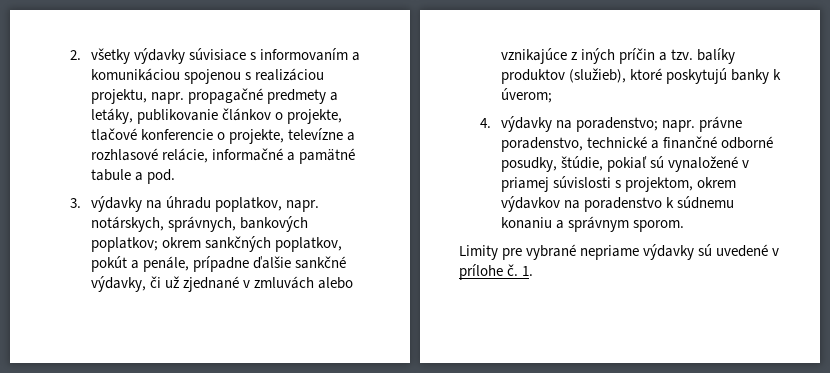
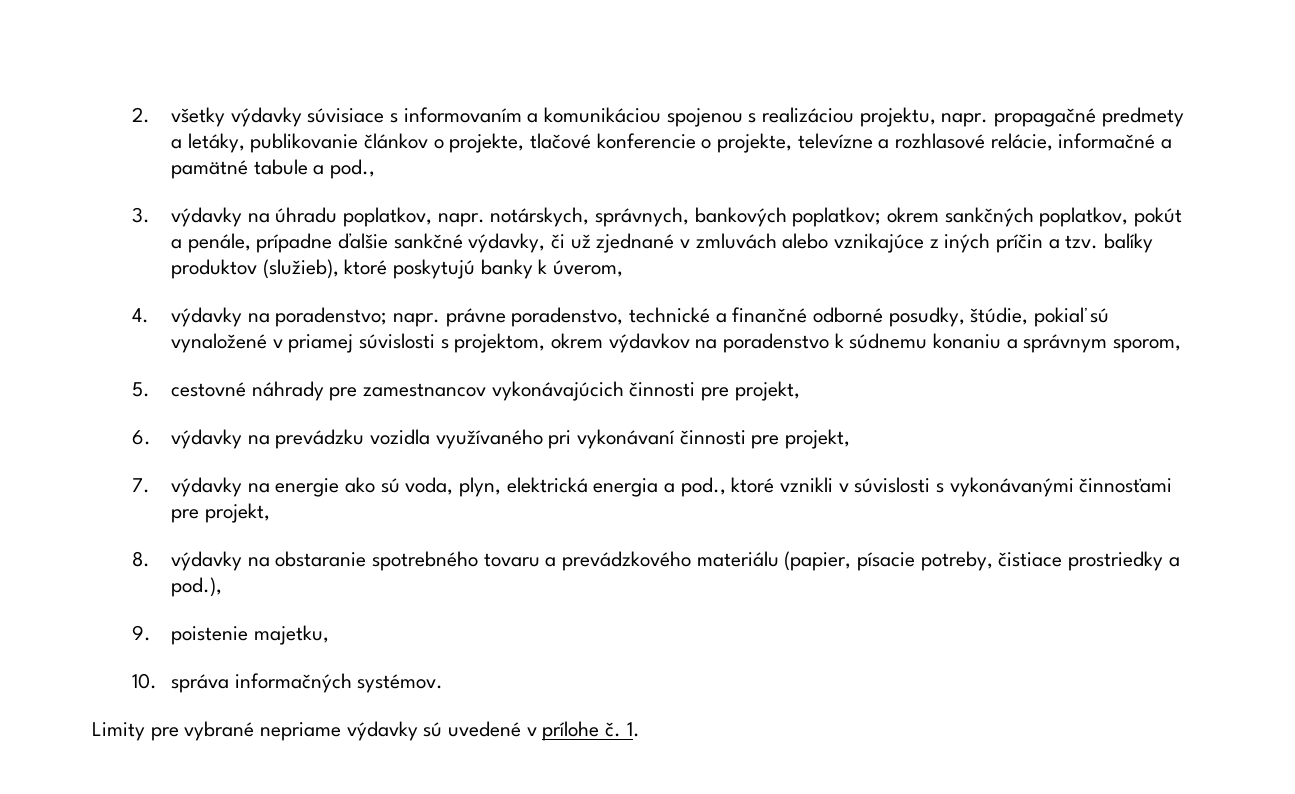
[147,169,176,184] pod. -> [330,159,376,179] pod.,
[501,88,553,103] úverom; -> [553,260,624,277] úverom,
[633,220,685,232] sporom. -> [1113,339,1182,353] [131,381,800,401] [131,429,851,449] [131,477,1173,497] [171,503,270,523] [131,551,1180,571] [171,577,223,597] [131,625,329,645] [131,673,444,693] sporom, // 5. cestovné náhrady pre zamestnancov vykonávajúcich činnosti pre projekt, // 6. výdavky na prevádzku vozidla využívaného pri vykonávaní činnosti pre projekt, // 7. výdavky na energie ako sú voda, plyn, elektrická energia a pod., ktoré vznikli v súvislosti s vykonávanými činnosťami pre projekt, // 8. výdavky na obstaranie spotrebného tovaru a prevádzkového materiálu (papier, písacie potreby, čistiace prostriedky a pod.), // 9. poistenie majetku, // 10. správa informačných systémov.

